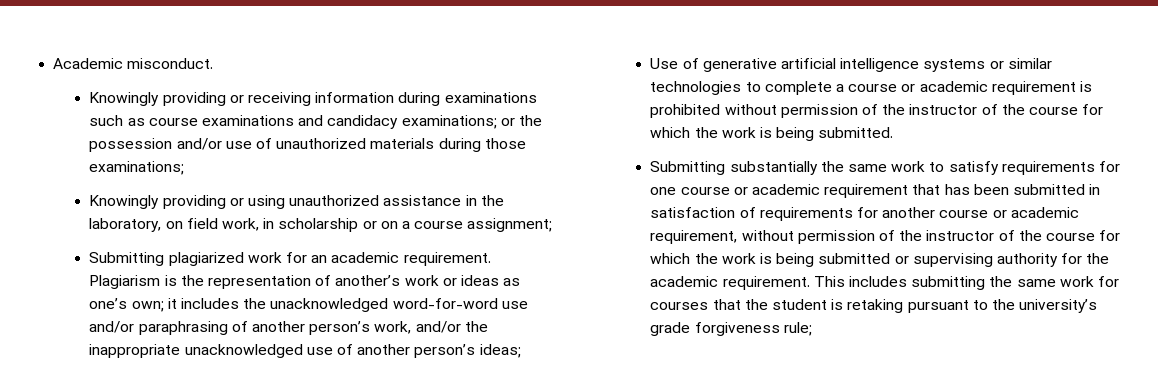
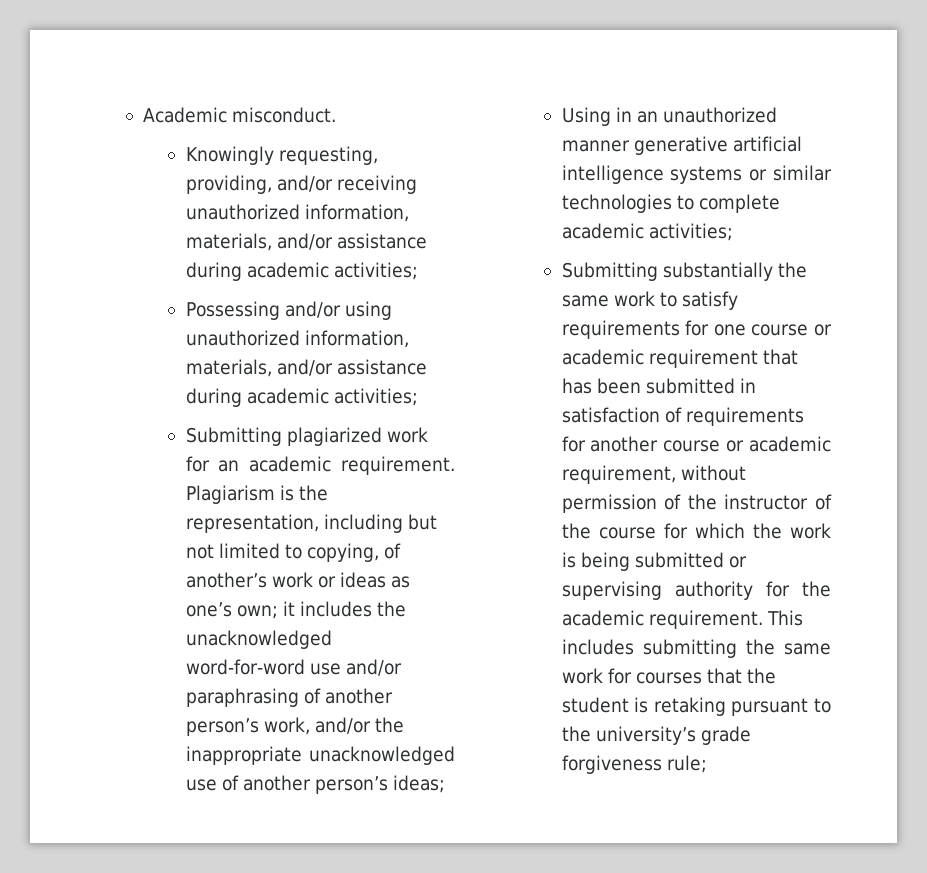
[162,92,537,106] [89,115,542,129] [89,138,526,152] [89,161,185,175] [89,195,504,209] [89,218,553,232] providing or receiving information during examinations such as course examinations and candidacy examinations; or the possession and/or use of unauthorized materials during those examinations; // Knowingly providing or using unauthorized assistance in the laboratory, on field work, in scholarship or on a course assignment; -> [278,146,378,165] [185,175,417,194] [185,204,409,222] [185,233,427,251] [185,262,418,281] [185,301,392,320] [185,330,409,348] [185,359,427,377] [185,388,418,407] requesting, providing, and/or receiving unauthorized information, materials, and/or assistance during academic activities; // Possessing and/or using unauthorized information, materials, and/or assistance during academic activities;
[208,275,312,289] representation -> [185,514,437,533] [185,543,379,562] representation, including but not limited to copying,
[650,58,699,69] Use of -> [561,107,777,126] [561,140,630,152] Using in an unauthorized manner
[836,81,1092,95] [650,104,1104,118] [650,127,894,141] a course or academic requirement is prohibited without permission of the instructor of the course for which the work is being submitted. -> [561,223,733,241] academic activities;

